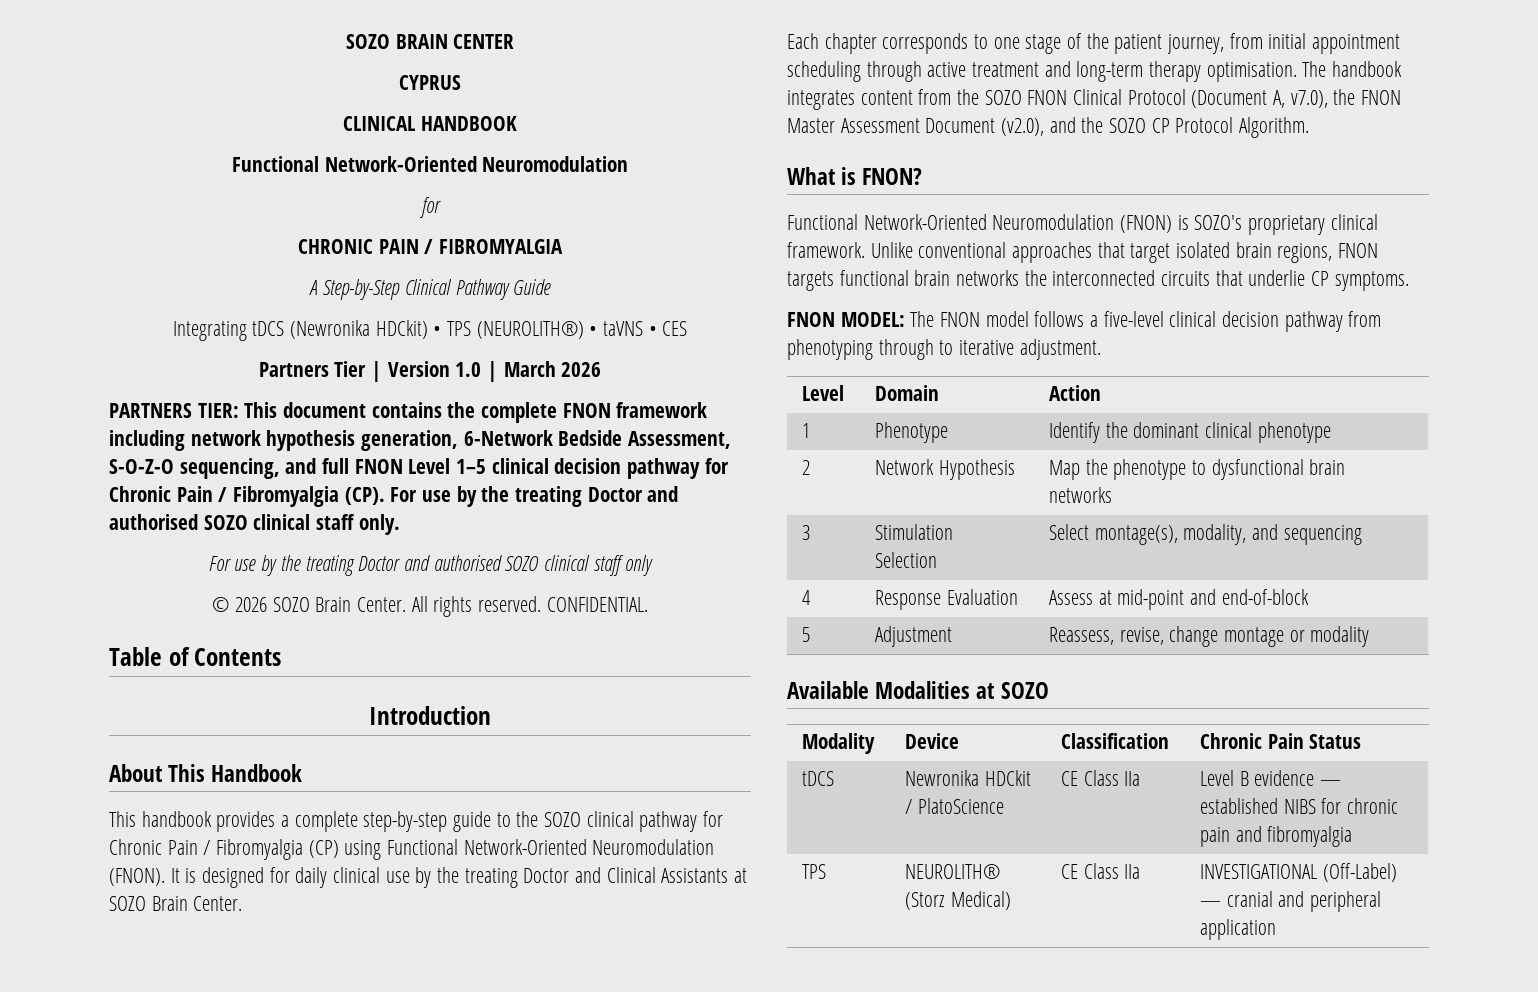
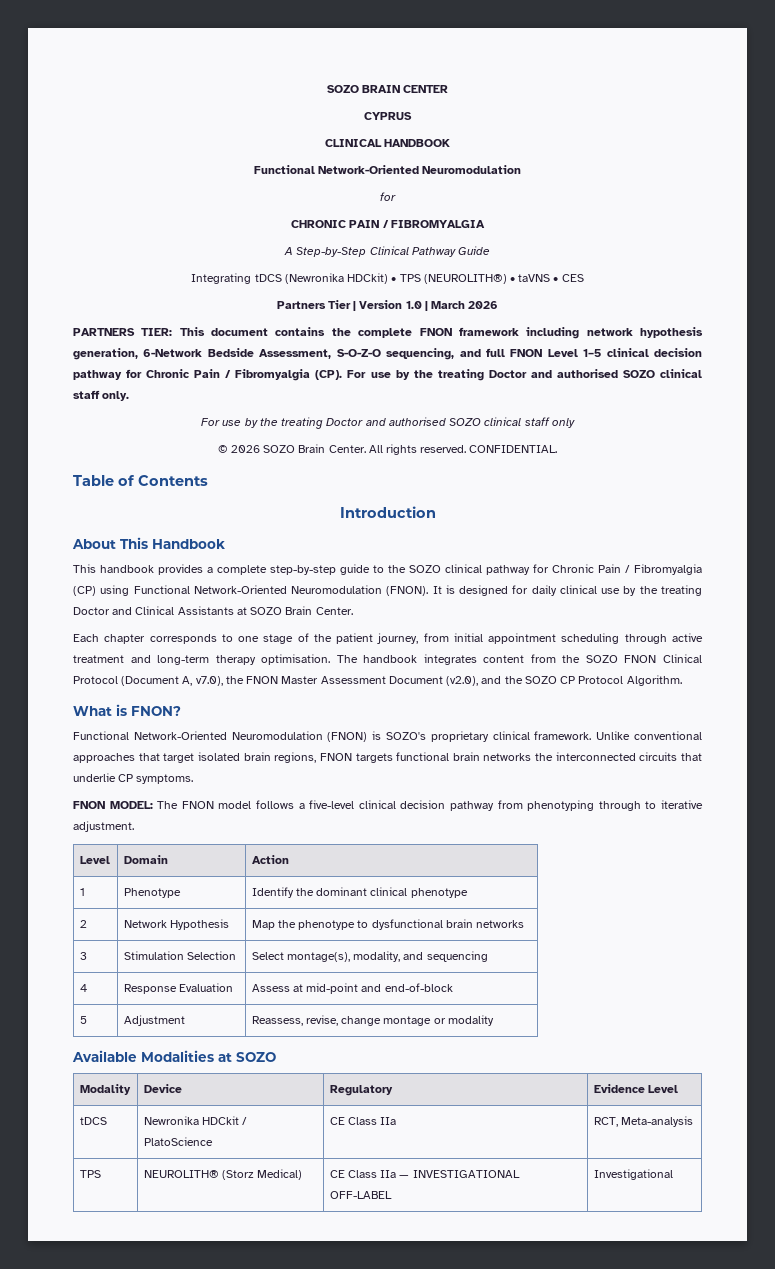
[1061,733,1170,749] [1200,733,1362,749] Classification | Chronic Pain Status -> [329,1085,393,1096] [593,1084,678,1093] Regulatory | Evidence Level
[1200,770,1342,786] [1200,798,1399,814] [1200,826,1353,847] Level B evidence — established NIBS for chronic pain and fibromyalgia -> [593,1116,693,1127] RCT, Meta-analysis
[1200,863,1397,882] [1200,891,1382,912] [1200,919,1277,940] | INVESTIGATIONAL (Off-Label) — cranial and peripheral application -> [399,1170,520,1178] [329,1191,392,1199] [593,1169,673,1180] — INVESTIGATIONAL OFF-LABEL | Investigational

